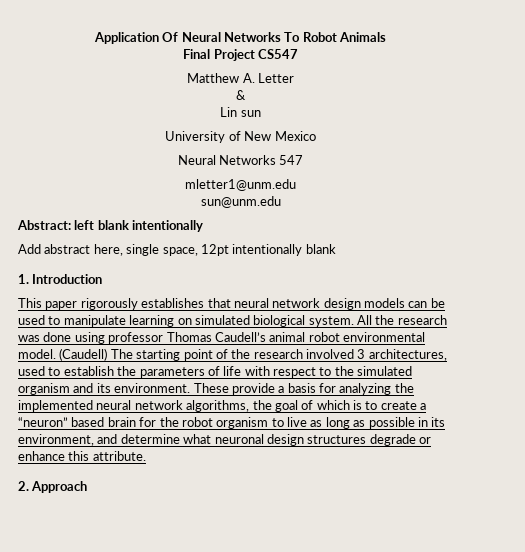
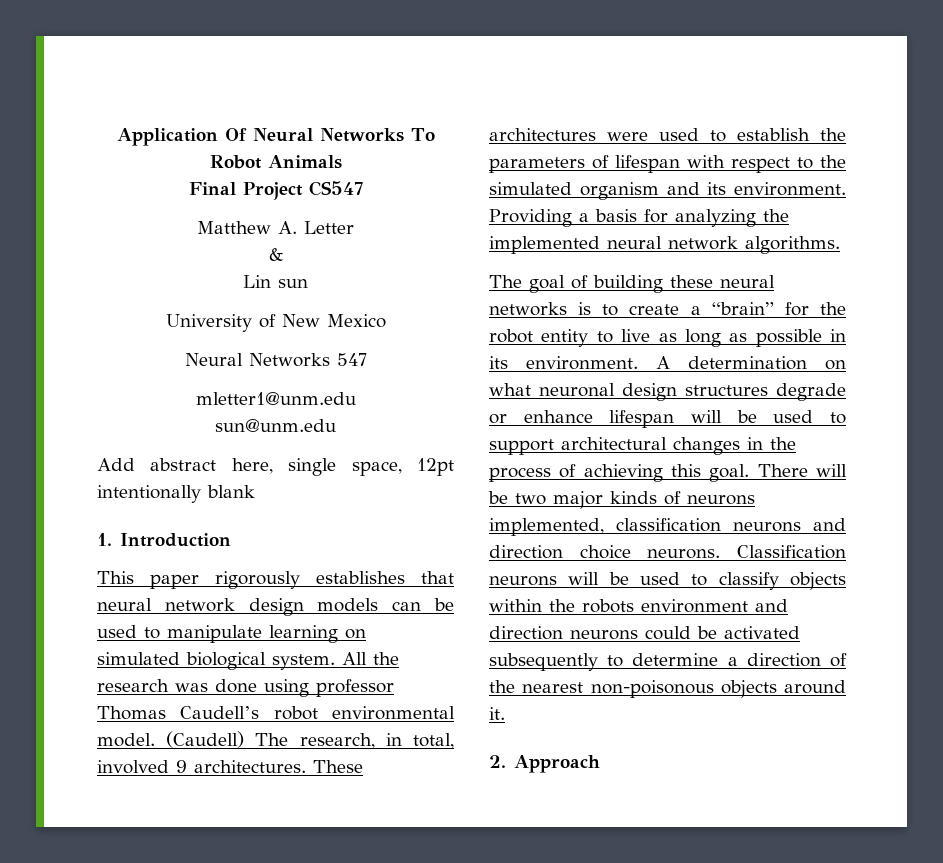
[17,220,204,232] // Abstract: left blank intentionally -> (336, 425) none
[269,332,306,342] animal -> (260, 712) none
[136,349,447,361] starting point of the research involved 3 architectures, -> [299,733,454,749] [97,760,363,774] [489,128,648,141] research, in total, involved 9 architectures. These architectures were
[223,366,242,376] life -> [615,155,680,173] lifespan
[193,383,275,395] These provide -> [489,209,572,227] Providing
[186,400,350,412] algorithms, the goal of which -> [745,236,840,254] [489,275,775,293] [489,302,567,316] algorithms. // The goal of building these neural networks
[18,417,136,427] “neuron” based brain -> [711,302,774,315] “brain”
[216,417,269,429] organism -> [541,329,589,347] entity
[18,434,180,446] environment, and determine -> [526,356,846,370] environment. A determination on
[68,451,146,461] this attribute. -> [609,410,846,428] [489,437,796,455] [489,464,847,482] [488,491,755,509] [489,518,846,536] [489,545,846,559] [489,572,846,590] [489,599,788,613] [489,626,800,640] [489,653,847,671] [489,680,846,698] [489,707,505,720] lifespan will be used to support architectural changes in the process of achieving this goal. There will be two major kinds of neurons implemented, classification neurons and direction choice neurons. Classification neurons will be used to classify objects within the robots environment and direction neurons could be activated subsequently to determine a direction of the nearest non-poisonous objects around it.

